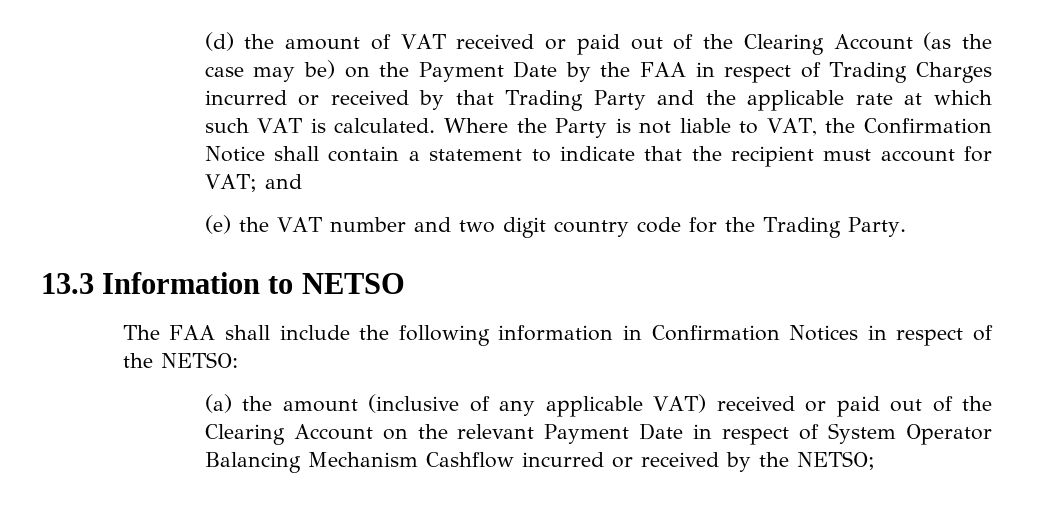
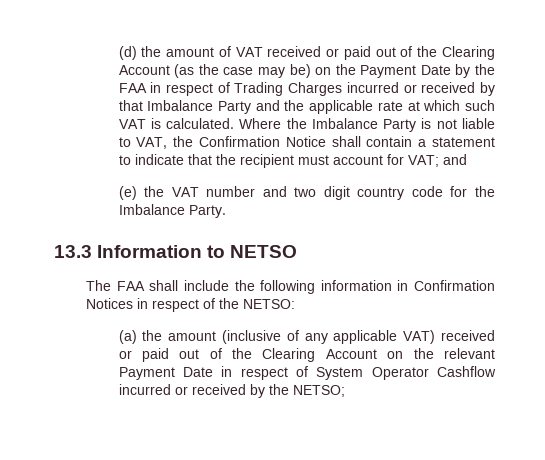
[505,90,584,111] Trading -> [147,100,214,111] Imbalance
(547, 125) none -> [311,118,378,129] Imbalance
[762,217,841,238] Trading -> [118,204,185,215] Imbalance
[204,452,418,473] Balancing Mechanism -> (429, 373) none

